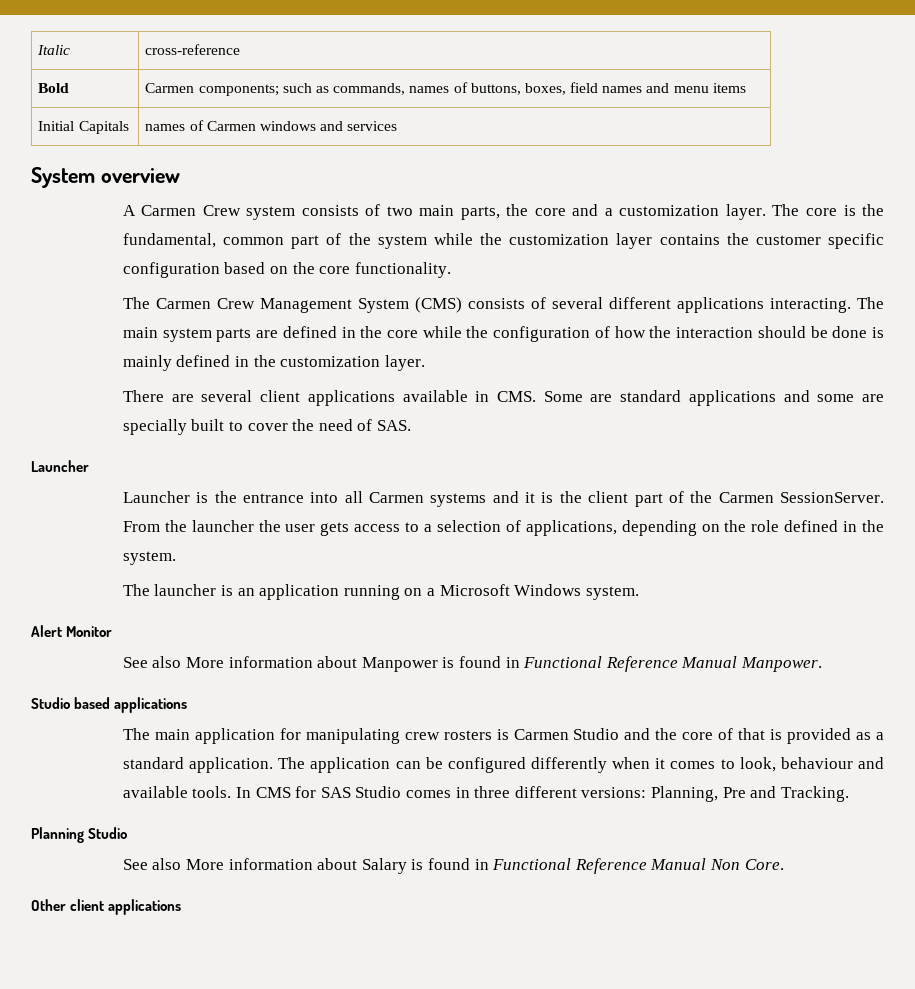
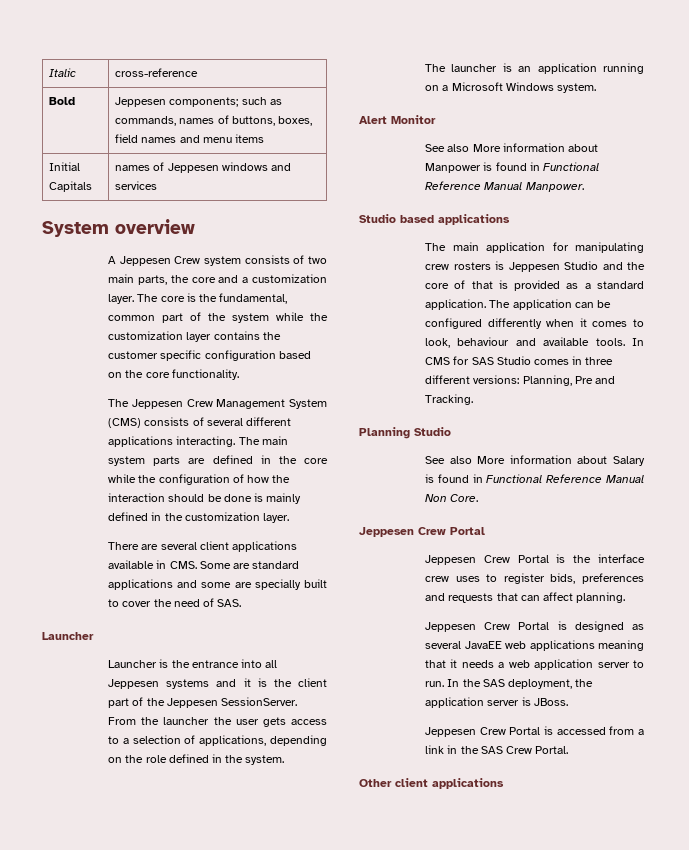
[145,83,195,93] Carmen -> [115,97,167,107] Jeppesen
[206,121,256,131] Carmen -> [167,163,219,173] Jeppesen
[141,205,197,216] Carmen -> [119,256,171,266] Jeppesen
[155,298,211,309] Carmen -> [131,399,183,409] Jeppesen
[369,492,425,503] Carmen -> [108,679,160,689] Jeppesen
[718,492,774,503] Carmen -> [166,698,218,708] Jeppesen
[513,729,569,740] Carmen -> [508,262,560,272] Jeppesen
(784, 864) none -> [359,527,485,537] [425,554,645,565] [425,573,644,584] [425,592,626,603] [425,621,644,632] [425,640,644,651] [425,659,644,670] [425,679,594,689] [425,697,568,708] [425,726,644,737] [425,745,569,754] // Jeppesen Crew Portal // Jeppesen Crew Portal is the interface crew uses to register bids, preferences and requests that can affect planning. // Jeppesen Crew Portal is designed as several JavaEE web applications meaning that it needs a web application server to run. In the SAS deployment, the application server is JBoss. // Jeppesen Crew Portal is accessed from a link in the SAS Crew Portal.

